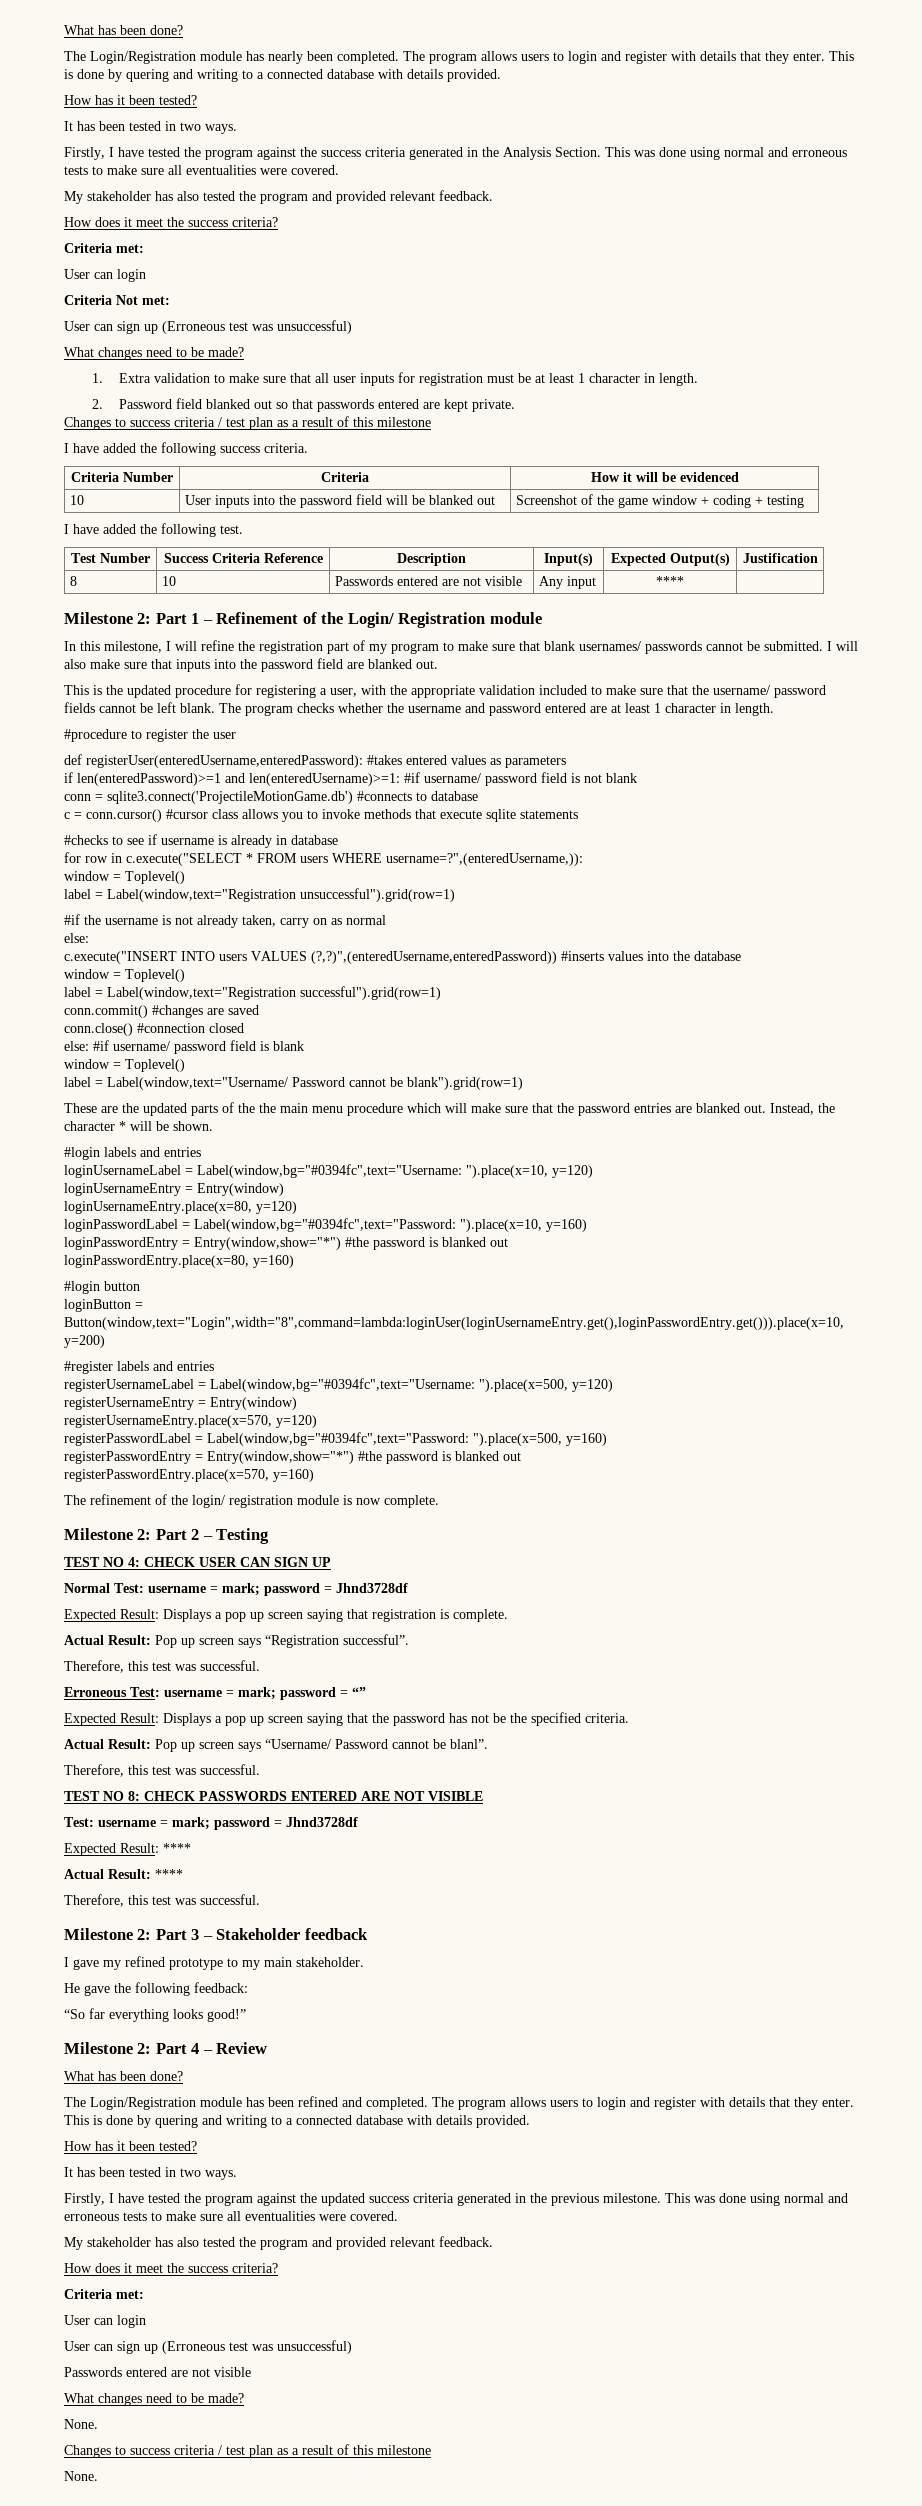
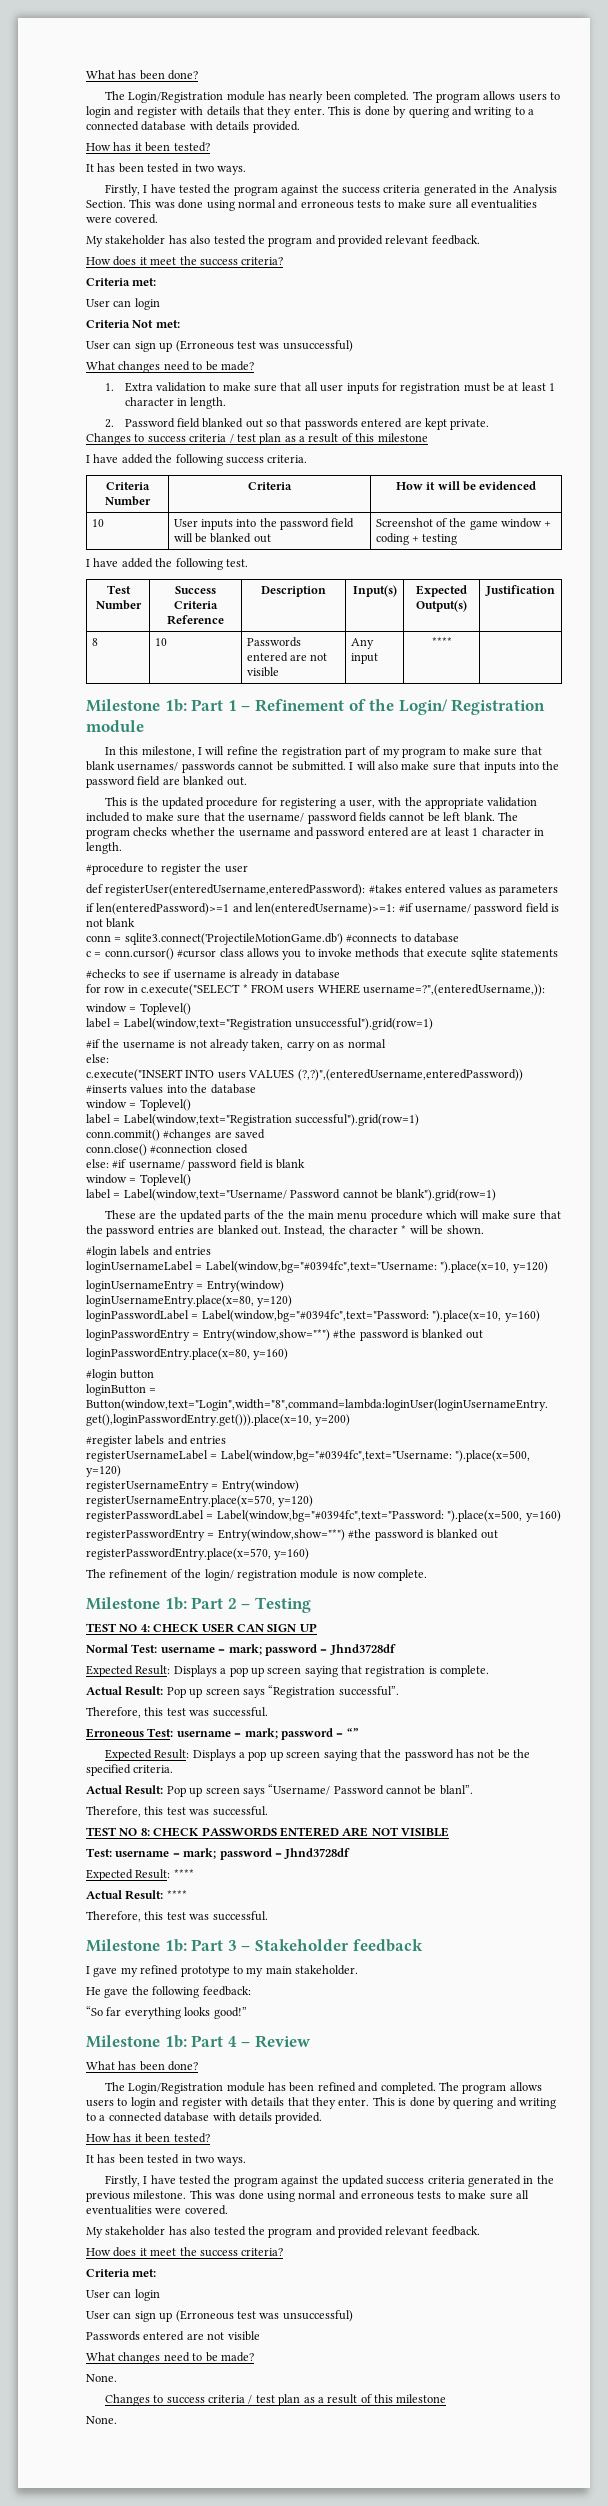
[137,613,152,624] 2: -> [164,699,187,712] 1b:
[137,1529,152,1540] 2: -> [164,1597,187,1610] 1b:
[137,1929,152,1940] 2: -> [164,1939,187,1952] 1b:
[137,2043,152,2054] 2: -> [164,2035,187,2048] 1b:

